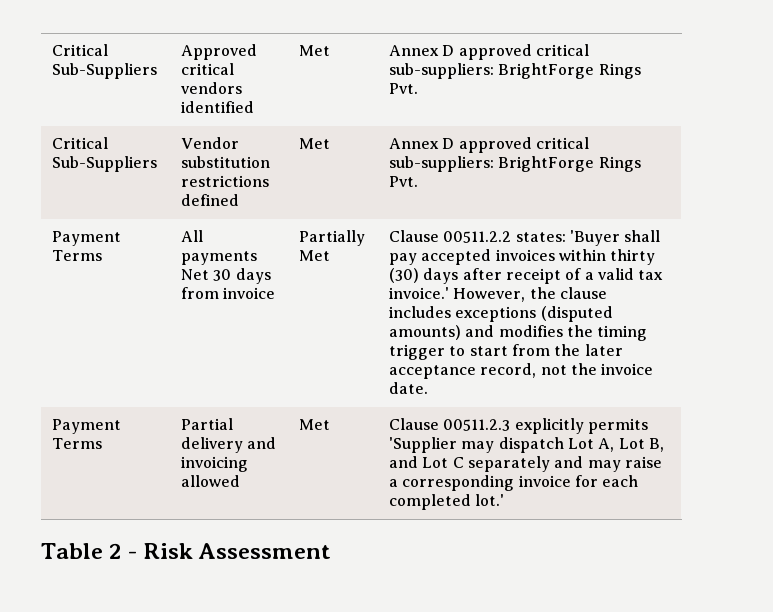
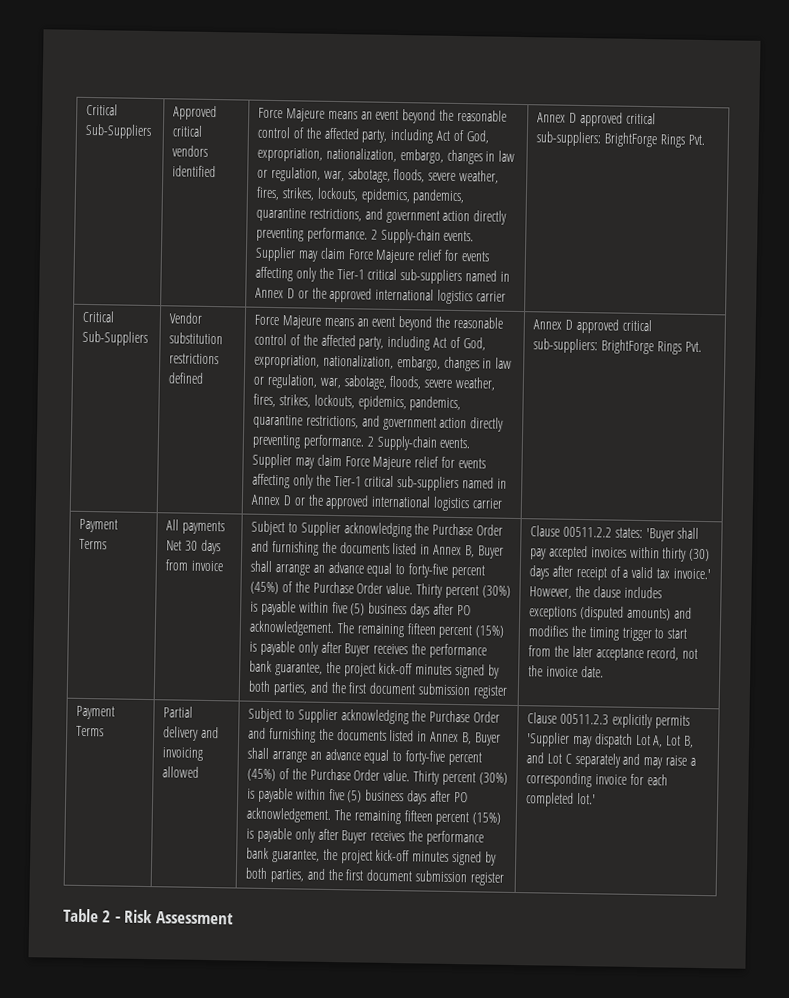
[299,45,331,56] Met -> [258,107,507,124] [257,126,489,144] [257,147,516,165] [257,166,499,184] [256,186,466,205] [256,207,508,225] [256,227,475,244] [255,246,490,264] [255,266,510,285] [255,287,506,305] Force Majeure means an event beyond the reasonable control of the affected party, including Act of God, expropriation, nationalization, embargo, changes in law or regulation, war, sabotage, floods, severe weather, fires, strikes, lockouts, epidemics, pandemics, quarantine restrictions, and government action directly preventing performance. 2 Supply-chain events. Supplier may claim Force Majeure relief for events affecting only the Tier-1 critical sub-suppliers named in Annex D or the approved international logistics carrier
[299,138,331,149] Met -> [254,314,503,331] [254,333,486,351] [254,354,513,372] [253,373,495,391] [253,393,462,412] [253,414,505,432] [252,434,471,451] [252,453,486,471] [252,473,507,492] [251,494,503,512] Force Majeure means an event beyond the reasonable control of the affected party, including Act of God, expropriation, nationalization, embargo, changes in law or regulation, war, sabotage, floods, severe weather, fires, strikes, lockouts, epidemics, pandemics, quarantine restrictions, and government action directly preventing performance. 2 Supply-chain events. Supplier may claim Force Majeure relief for events affecting only the Tier-1 critical sub-suppliers named in Annex D or the approved international logistics carrier
[299,230,366,246] [299,250,331,261] Partially Met -> [251,520,503,538] [251,540,504,559] [250,560,485,579] [250,581,511,599] [250,600,471,618] [249,620,505,639] [249,640,487,659] [249,660,500,679] [248,680,507,699] Subject to Supplier acknowledging the Purchase Order and furnishing the documents listed in Annex B, Buyer shall arrange an advance equal to forty-five percent (45%) of the Purchase Order value. Thirty percent (30%) is payable within five (5) business days after PO acknowledgement. The remaining fifteen percent (15%) is payable only after Buyer receives the performance bank guarantee, the project kick-off minutes signed by both parties, and the first document submission register
[299,419,331,430] Met -> [248,707,500,725] [248,727,501,746] [247,747,482,766] [247,768,508,786] [247,787,468,805] [246,807,502,826] [246,827,484,846] [246,847,497,866] [245,867,504,886] Subject to Supplier acknowledging the Purchase Order and furnishing the documents listed in Annex B, Buyer shall arrange an advance equal to forty-five percent (45%) of the Purchase Order value. Thirty percent (30%) is payable within five (5) business days after PO acknowledgement. The remaining fifteen percent (15%) is payable only after Buyer receives the performance bank guarantee, the project kick-off minutes signed by both parties, and the first document submission register

